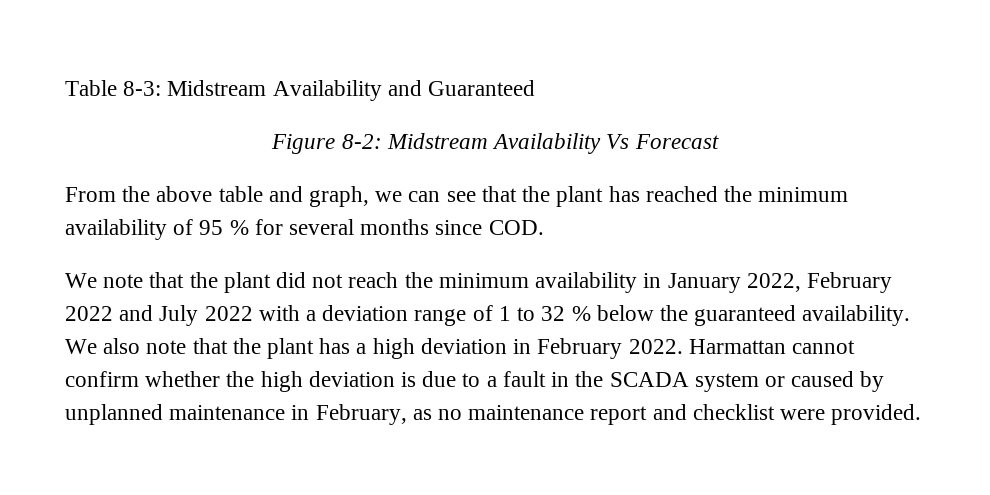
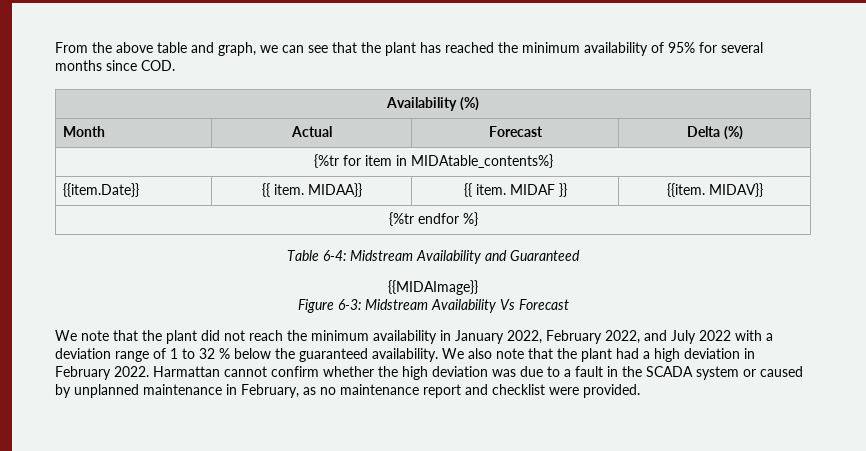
[65,80,536,101] [271,133,719,154] Table 8-3: Midstream Availability and Guaranteed // Figure 8-2: Midstream Availability Vs Forecast // -> (55, 47) none
[199,220,249,235] 95 % -> [668,42,695,53] 95%
(544, 227) none -> [386,97,479,111] [62,126,105,137] [290,126,332,137] [488,126,543,137] [686,126,743,140] [313,154,553,168] [62,183,139,197] [261,183,362,197] [463,183,567,197] [666,183,763,197] [388,212,478,226] [287,250,580,264] [388,280,478,295] [297,299,569,313] // Availability (%) // Month | Actual | Forecast | Delta (%) // {%tr for item in MIDAtable_contents%} // {{item.Date}} | {{ item. MIDAA}} | {{ item. MIDAF }} | {{item. MIDAV}} // {%tr endfor %} // Table 6-4: Midstream Availability and Guaranteed // {{MIDAImage}} // Figure 6-3: Midstream Availability Vs Forecast
[65,306,113,321] 2022 -> [605,330,640,344] 2022,
[319,338,351,354] has -> [616,348,639,359] had
[401,372,417,387] is -> [492,369,516,377] was

